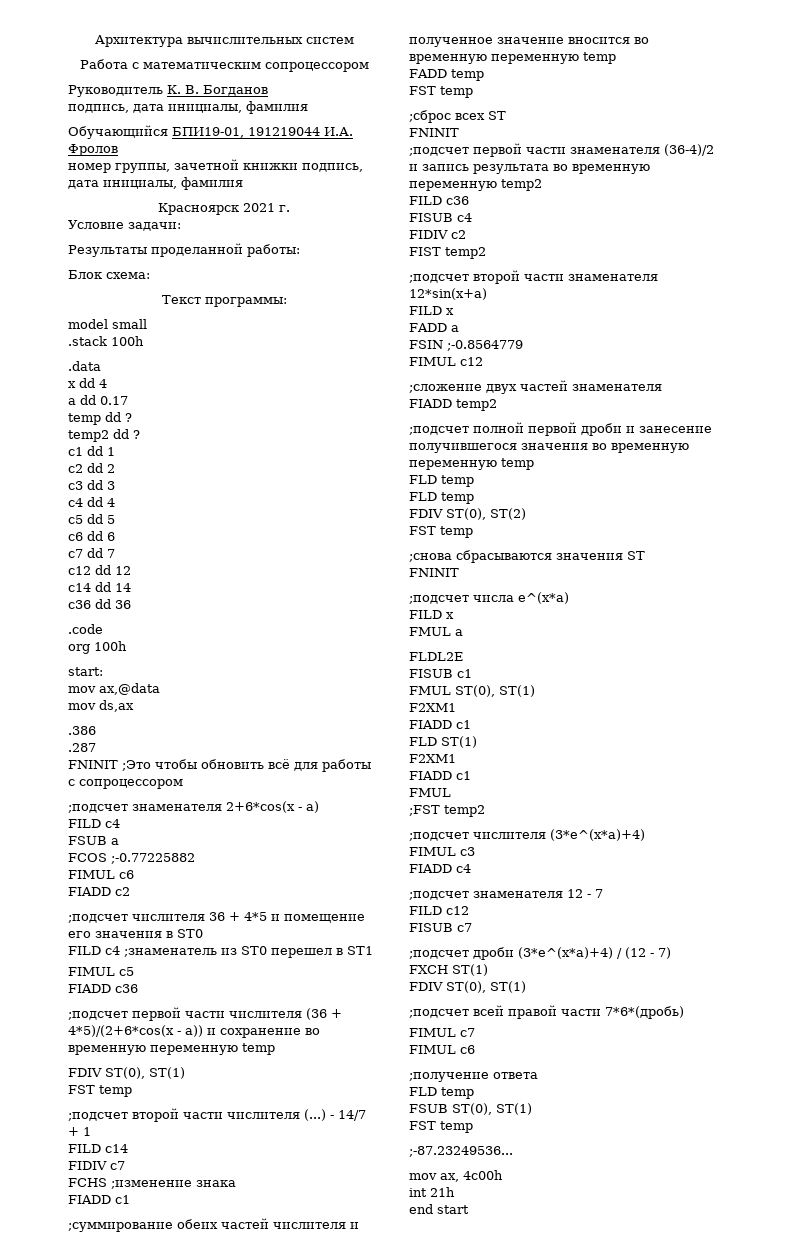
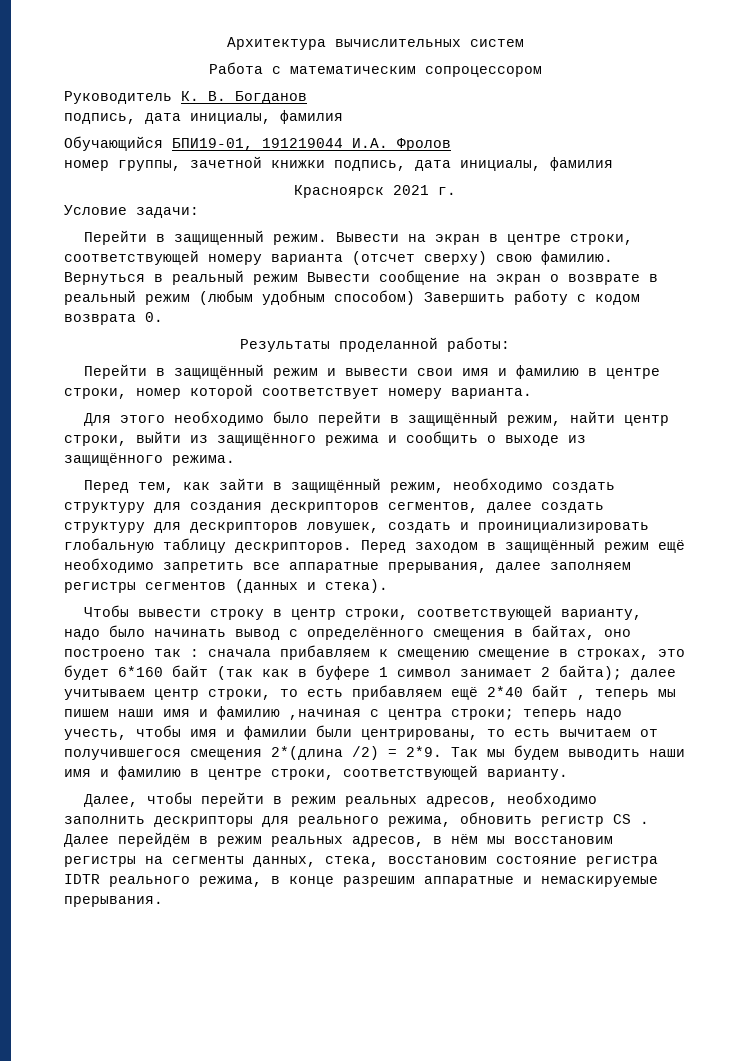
[68,243,300,257] [68,270,150,279] [161,295,287,307] [68,319,147,329] [68,336,144,346] [68,361,101,371] [68,378,107,388] [68,395,128,405] [68,412,132,425] [68,429,140,442] [68,446,115,456] [68,463,115,473] [68,480,115,490] [68,497,115,507] [68,514,115,524] [68,531,115,541] [68,548,115,558] [68,565,131,575] [68,582,131,592] [68,599,131,609] [68,624,103,634] [68,641,127,654] [68,667,103,676] [68,683,160,695] [68,700,134,712] [68,726,96,735] [68,743,96,752] [68,759,371,772] [68,779,183,789] [68,801,319,813] [68,819,120,828] [68,836,119,845] [68,853,195,864] [68,870,134,879] [68,887,130,896] [68,912,365,923] [68,929,203,938] [68,946,373,958] [68,967,134,976] [68,984,138,993] [68,1007,342,1021] [68,1025,320,1038] [68,1043,275,1055] [68,1067,185,1079] [68,1085,132,1097] [68,1108,366,1122] [68,1127,91,1136] [68,1144,128,1153] [68,1161,125,1170] [68,1178,236,1189] [68,1195,130,1204] [68,1218,359,1232] [409,37,649,47] [409,52,616,64] [409,69,484,81] [409,86,473,98] [409,110,506,123] [409,128,459,137] [409,143,714,157] [409,164,650,174] [409,179,542,191] [409,196,469,205] [409,213,472,222] [409,230,466,239] [409,247,486,259] [409,270,658,284] [409,288,487,300] [409,306,454,315] [409,323,459,332] [409,340,523,351] [409,357,483,366] [409,380,662,394] [409,399,497,411] [409,422,712,436] [409,443,689,453] [409,458,534,470] [409,475,474,487] [409,492,474,504] [409,508,526,520] [409,526,473,538] [409,550,645,563] [409,568,459,577] [409,592,569,604] [409,610,454,619] [409,627,463,636] [409,652,463,661] [409,669,472,678] [409,685,535,697] [409,703,456,712] [409,720,471,729] [409,736,477,748] [409,754,456,763] [409,771,471,780] [409,788,451,797] [409,805,485,817] [409,829,645,841] [409,847,475,856] [409,864,471,873] [409,889,603,900] [409,906,469,915] [409,923,472,932] [409,947,671,960] [409,964,488,976] [409,981,526,993] [409,1005,684,1019] [409,1028,475,1037] [409,1045,475,1054] [409,1072,538,1082] [409,1087,474,1099] [409,1103,532,1115] [409,1121,473,1133] [409,1146,513,1157] [409,1170,503,1182] [409,1187,455,1197] [409,1204,469,1214] Результаты проделанной работы: // Блок схема: // Текст программы: // model small // .stack 100h // .data // x dd 4 // a dd 0.17 // temp dd ? // temp2 dd ? // c1 dd 1 // c2 dd 2 // c3 dd 3 // c4 dd 4 // c5 dd 5 // c6 dd 6 // c7 dd 7 // c12 dd 12 // c14 dd 14 // c36 dd 36 // .code // org 100h // start: // mov ax,@data // mov ds,ax // .386 // .287 // FNINIT ;Это чтобы обновить всё для работы с сопроцессором // ;подсчет знаменателя 2+6*cos(x - a) // FILD c4 // FSUB a // FCOS ;-0.77225882 // FIMUL c6 // FIADD c2 // ;подсчет числителя 36 + 4*5 и помещение его значения в ST0 // FILD c4 ;знаменатель из ST0 перешел в ST1 // FIMUL c5 // FIADD c36 // ;подсчет первой части числителя (36 + 4*5)/(2+6*cos(x - a)) и сохранение во временную переменную temp // FDIV ST(0), ST(1) // FST temp // ;подсчет второй части числителя (...) - 14/7 + 1 // FILD c14 // FIDIV c7 // FCHS ;изменение знака // FIADD c1 // ;суммирование обеих частей числителя и полученное значение вносится во временную переменную temp // FADD temp // FST temp // ;сброс всех ST // FNINIT // ;подсчет первой части знаменателя (36-4)/2 и запись результата во временную переменную temp2 // FILD c36 // FISUB c4 // FIDIV c2 // FIST temp2 // ;подсчет второй части знаменателя 12*sin(x+a) // FILD x // FADD a // FSIN ;-0.8564779 // FIMUL c12 // ;сложение двух частей знаменателя // FIADD temp2 // ;подсчет полной первой дроби и занесение получившегося значения во временную переменную temp // FLD temp // FLD temp // FDIV ST(0), ST(2) // FST temp // ;снова сбрасываются значения ST // FNINIT // ;подсчет числа e^(x*a) // FILD x // FMUL a // FLDL2E // FISUB c1 // FMUL ST(0), ST(1) // F2XM1 // FIADD c1 // FLD ST(1) // F2XM1 // FIADD c1 // FMUL // ;FST temp2 // ;подсчет числителя (3*e^(x*a)+4) // FIMUL c3 // FIADD c4 // ;подсчет знаменателя 12 - 7 // FILD c12 // FISUB c7 // ;подсчет дроби (3*e^(x*a)+4) / (12 - 7) // FXCH ST(1) // FDIV ST(0), ST(1) // ;подсчет всей правой части 7*6*(дробь) // FIMUL c7 // FIMUL c6 // ;получение ответа // FLD temp // FSUB ST(0), ST(1) // FST temp // ;-87.23249536... // mov ax, 4c00h // int 21h // end start -> [83,230,633,245] [64,250,613,265] [64,270,658,285] [64,290,640,305] [64,312,163,325] [240,337,510,352] [83,364,660,379] [64,384,532,399] [83,411,669,426] [64,431,586,446] [64,453,235,466] [83,478,615,493] [64,502,604,513] [64,522,649,533] [64,538,685,553] [64,558,631,573] [64,579,388,593] [83,605,642,620] [64,625,631,640] [64,645,685,660] [64,665,676,680] [64,685,676,700] [64,706,622,720] [64,725,658,740] [64,745,685,760] [64,765,568,780] [83,792,597,807] [64,812,649,827] [64,832,613,847] [64,856,658,867] [64,874,658,887] [64,896,163,907] Перейти в защищенный режим. Вывести на экран в центре строки, соответствующей номеру варианта (отсчет сверху) свою фамилию. Вернуться в реальный режим Вывести сообщение на экран о возврате в реальный режим (любым удобным способом) Завершить работу с кодом возврата 0. // Результаты проделанной работы: // Перейти в защищённый режим и вывести свои имя и фамилию в центре строки, номер которой соответствует номеру варианта. // Для этого необходимо было перейти в защищённый режим, найти центр строки, выйти из защищённого режима и сообщить о выходе из защищённого режима. // Перед тем, как зайти в защищённый режим, необходимо создать структуру для создания дескрипторов сегментов, далее создать структуру для дескрипторов ловушек, создать и проинициализировать глобальную таблицу дескрипторов. Перед заходом в защищённый режим ещё необходимо запретить все аппаратные прерывания, далее заполняем регистры сегментов (данных и стека). // Чтобы вывести строку в центр строки, соответствующей варианту, надо было начинать вывод с определённого смещения в байтах, оно построено так : сначала прибавляем к смещению смещение в строках, это будет 6*160 байт (так как в буфере 1 символ занимает 2 байта); далее учитываем центр строки, то есть прибавляем ещё 2*40 байт , теперь мы пишем наши имя и фамилию ,начиная с центра строки; теперь надо учесть, чтобы имя и фамилии были центрированы, то есть вычитаем от получившегося смещения 2*(длина /2) = 2*9. Так мы будем выводить наши имя и фамилию в центре строки, соответствующей варианту. // Далее, чтобы перейти в режим реальных адресов, необходимо заполнить дескрипторы для реального режима, обновить регистр CS . Далее перейдём в режим реальных адресов, в нём мы восстановим регистры на сегменты данных, стека, восстановим состояние регистра IDTR реального режима, в конце разрешим аппаратные и немаскируемые прерывания.

